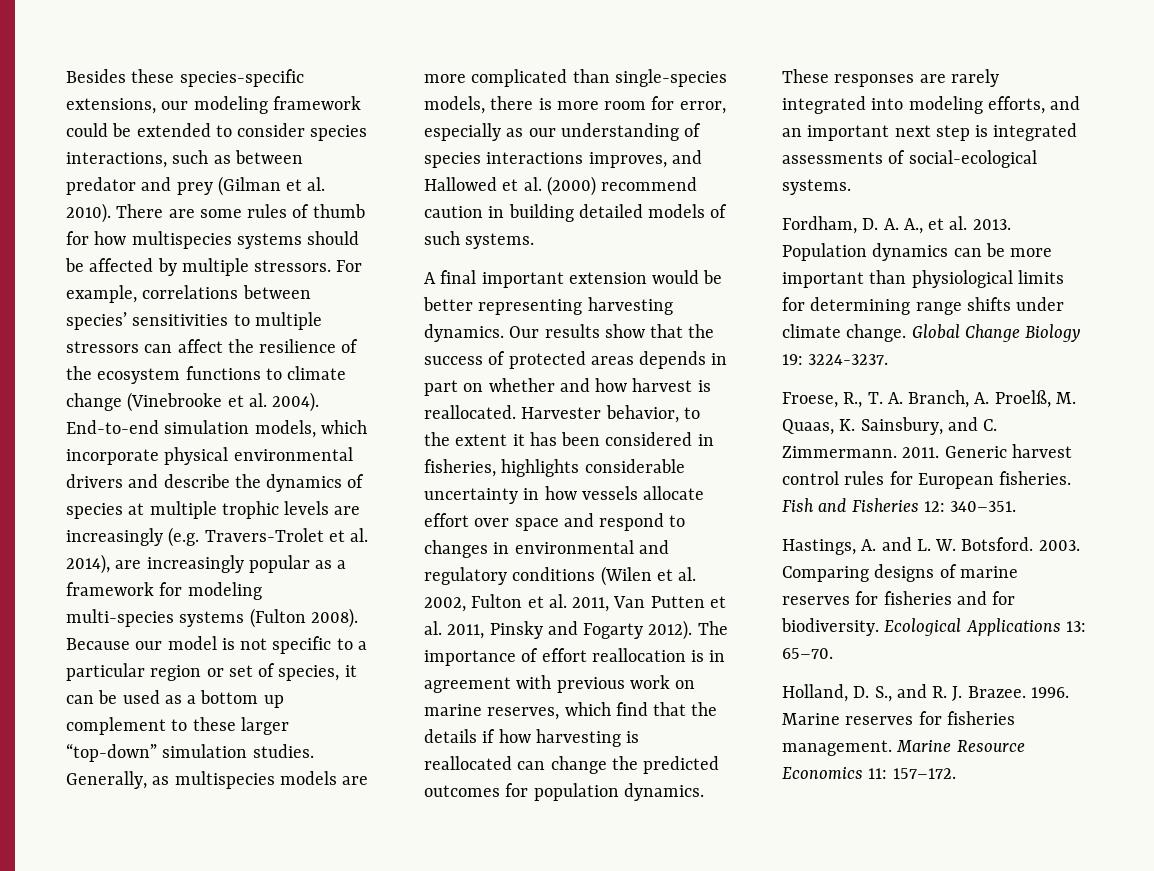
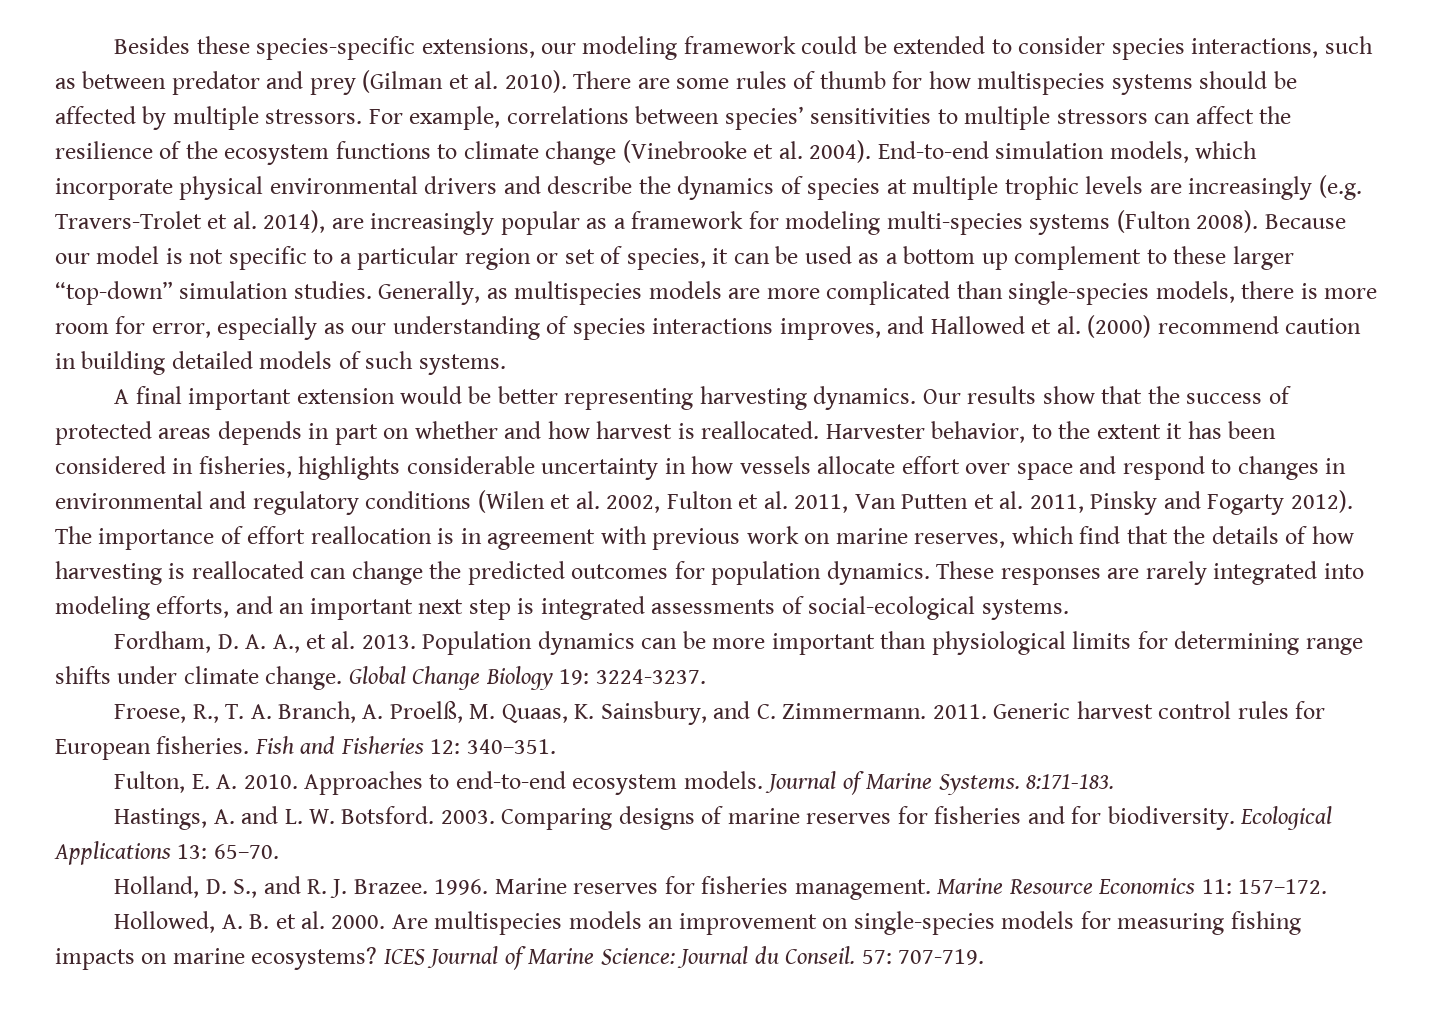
[482,729,496,743] if -> [1285,526,1308,544] of
(1017, 506) none -> [114,771,1115,795] // Fulton, E. A. 2010. Approaches to end-to-end ecosystem models. Journal of Marine Systems. 8:171-183.
(956, 773) none -> [114,911,1301,935] [55,946,985,970] // Hollowed, A. B. et al. 2000. Are multispecies models an improvement on single-species models for measuring fishing impacts on marine ecosystems? ICES Journal of Marine Science: Journal du Conseil. 57: 707-719.

